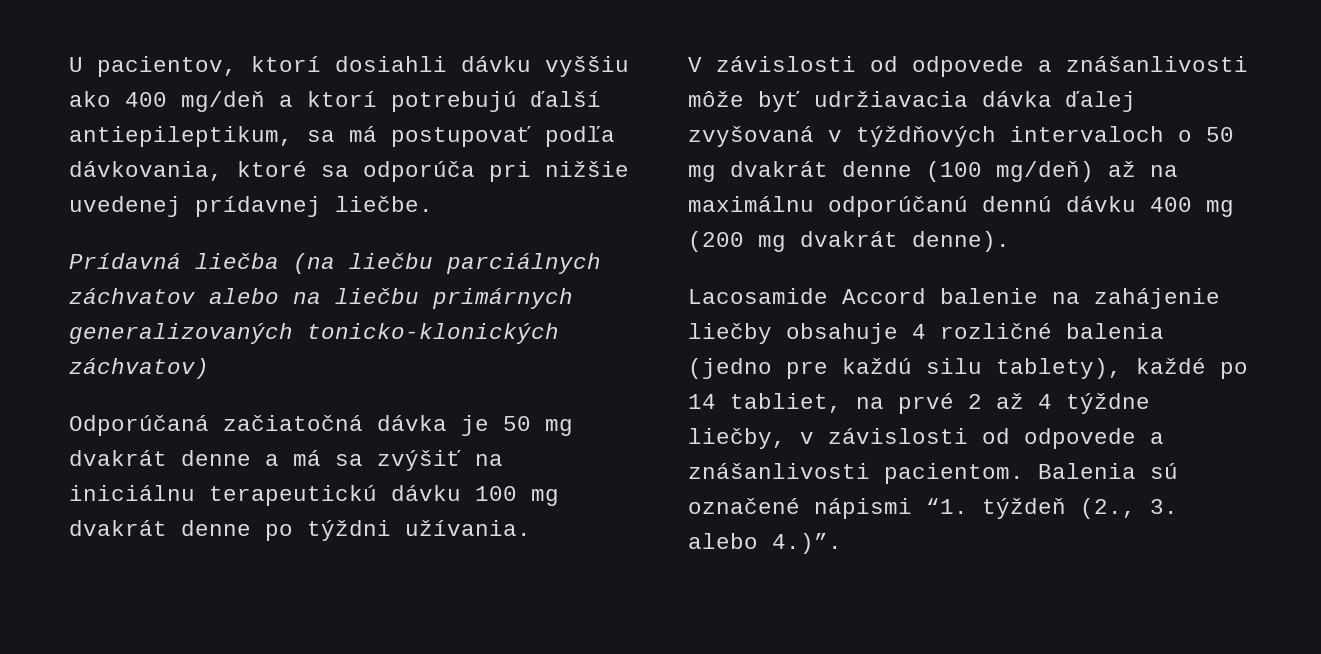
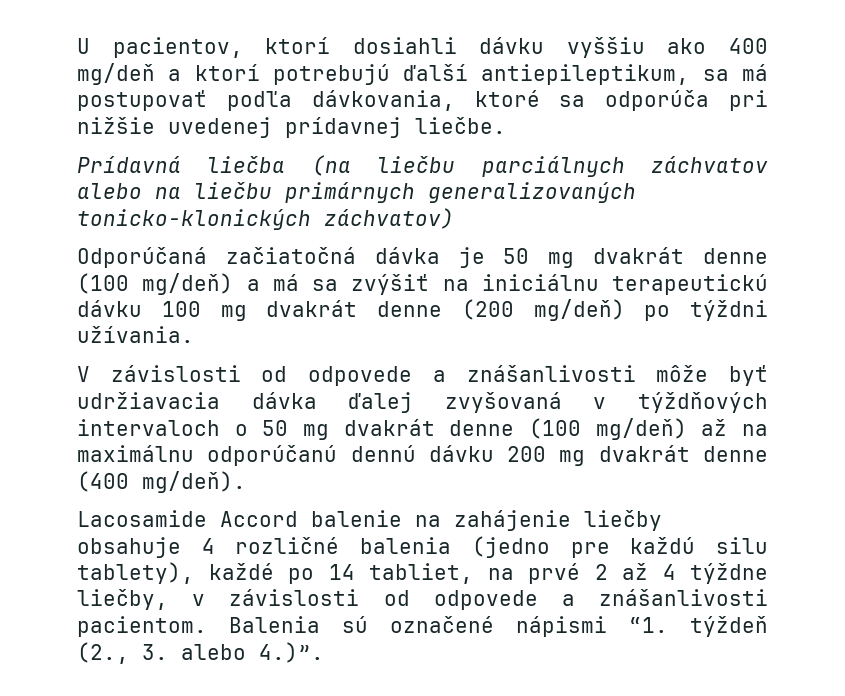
(251, 458) none -> [77,273,234,295] (100 mg/deň)
(251, 528) none -> [461,299,625,321] (200 mg/deň)
[1150,197,1234,217] [688,231,1010,252] 400 mg (200 mg dvakrát denne). -> [507,445,768,466] [77,471,246,493] 200 mg dvakrát denne (400 mg/deň).

